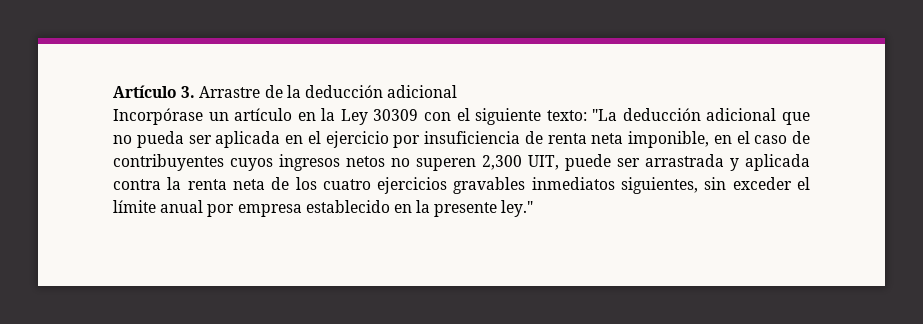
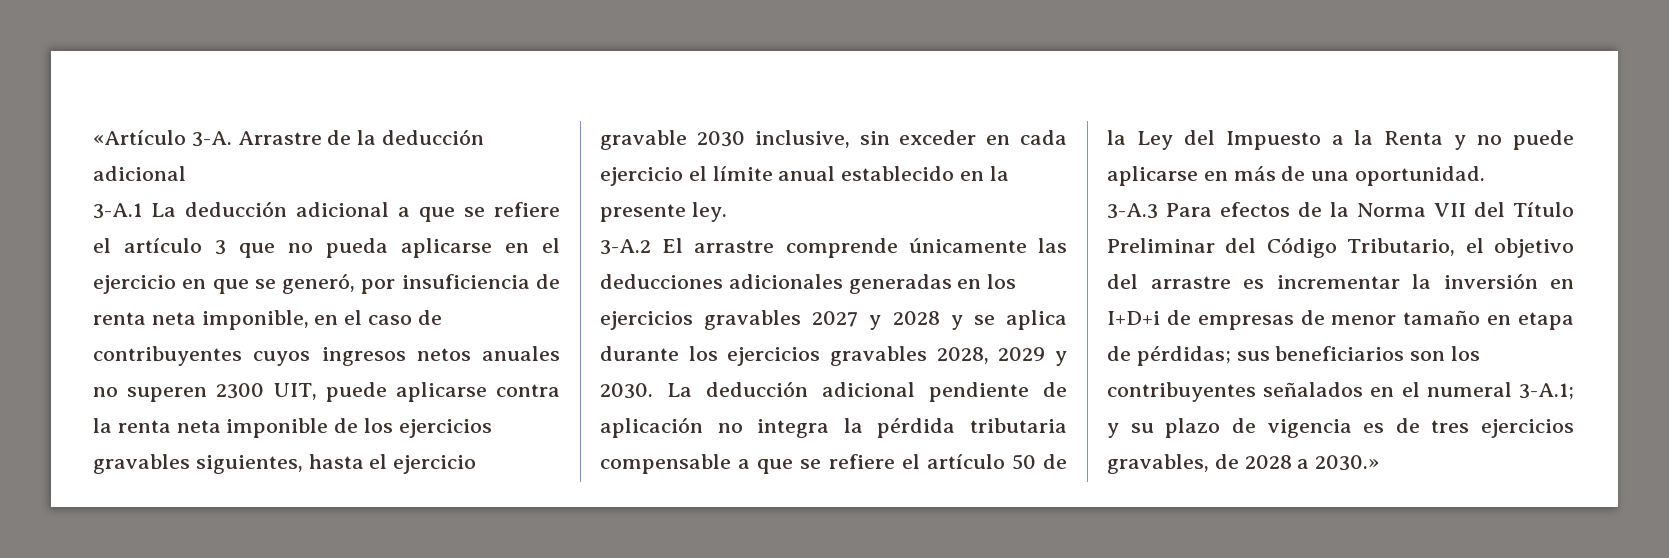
[113,85,196,98] Artículo 3. -> [93,130,232,147] «Artículo 3-A.
[113,108,777,125] Incorpórase un artículo en la Ley 30309 con el siguiente texto: "La deducción adicional -> [93,201,560,222] [93,238,226,255] 3-A.1 La deducción adicional a que se refiere el artículo 3
[188,131,281,148] ser aplicada -> [401,238,492,258] aplicarse
(389, 139) none -> [182,273,356,294] en que se generó,
(385, 161) none -> [482,346,560,361] anuales
[482,155,522,170] 2,300 -> [216,383,265,399] 2300
[617,154,810,171] ser arrastrada y aplicada -> [395,382,487,402] aplicarse
(265, 184) none -> [226,418,329,438] imponible
[322,177,792,194] cuatro ejercicios gravables inmediatos siguientes, sin exceder -> [398,419,492,438] [93,454,477,474] [600,130,1067,150] [600,167,683,186] ejercicios gravables siguientes, hasta el ejercicio gravable 2030 inclusive, sin exceder en cada ejercicio
[207,204,302,217] por empresa -> (836, 173) none
[501,200,534,217] ley." -> [691,202,727,222] [600,238,1067,258] [600,274,1017,294] [600,310,1067,330] [600,346,1067,366] [600,381,1067,402] [600,417,1067,438] [600,454,1067,474] [1107,130,1574,150] [1107,166,1486,186] [1107,202,1574,219] [1107,237,1574,258] [1107,273,1574,289] [1107,310,1574,330] [1107,346,1481,366] [1107,382,1574,402] [1107,418,1574,438] [1107,454,1380,474] ley. // 3-A.2 El arrastre comprende únicamente las deducciones adicionales generadas en los ejercicios gravables 2027 y 2028 y se aplica durante los ejercicios gravables 2028, 2029 y 2030. La deducción adicional pendiente de aplicación no integra la pérdida tributaria compensable a que se refiere el artículo 50 de la Ley del Impuesto a la Renta y no puede aplicarse en más de una oportunidad. // 3-A.3 Para efectos de la Norma VII del Título Preliminar del Código Tributario, el objetivo del arrastre es incrementar la inversión en I+D+i de empresas de menor tamaño en etapa de pérdidas; sus beneficiarios son los contribuyentes señalados en el numeral 3-A.1; y su plazo de vigencia es de tres ejercicios gravables, de 2028 a 2030.»

